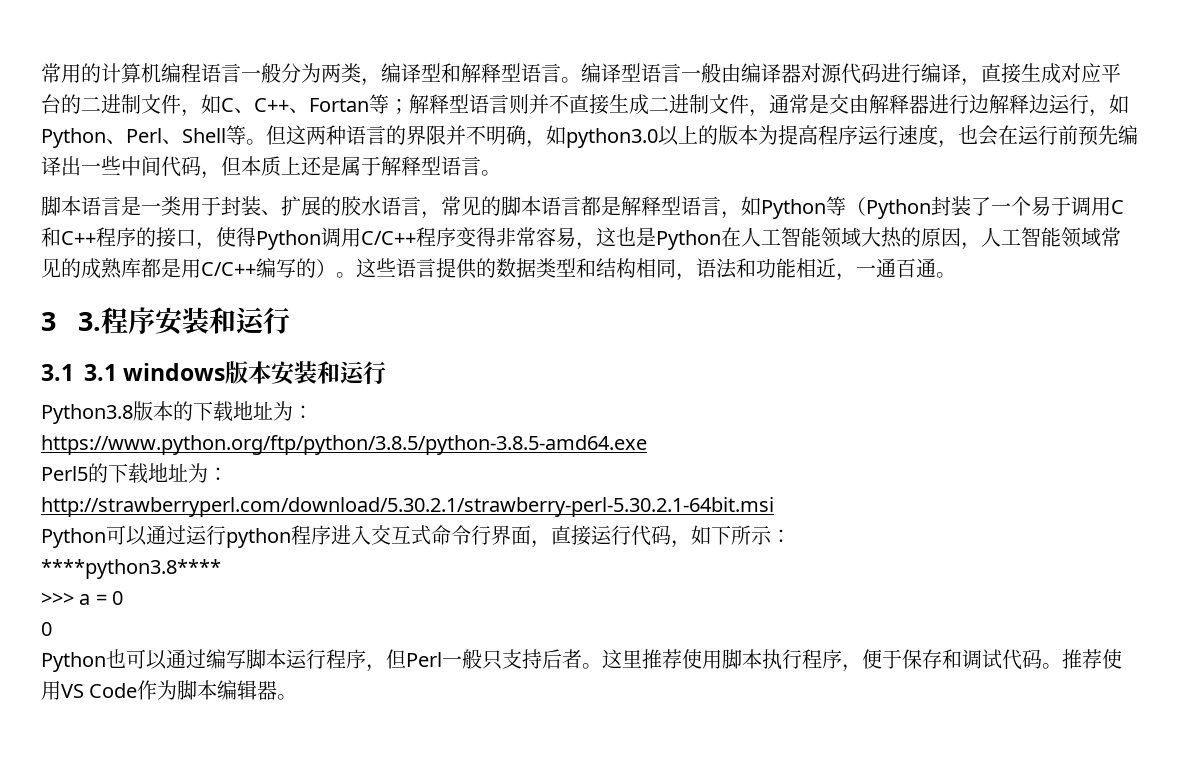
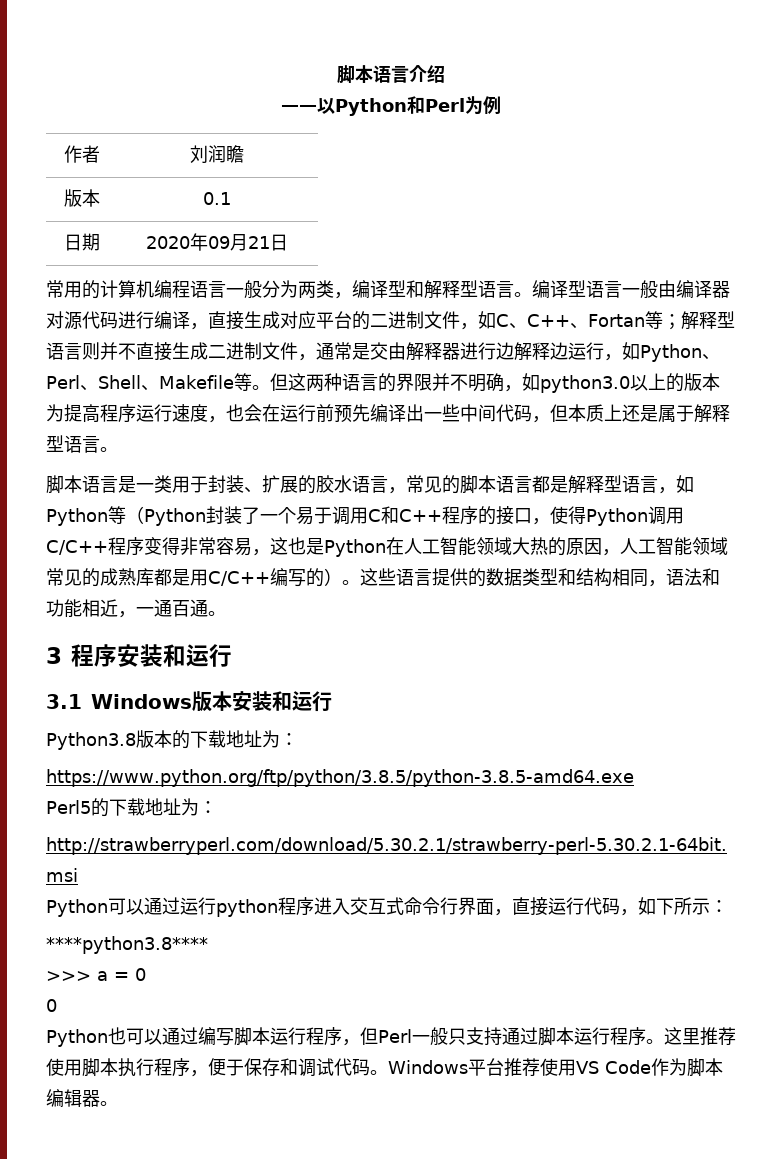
(41, 73) none -> [337,65,445,83] [281,96,501,116] [63,145,100,163] [189,145,244,163] [63,189,100,207] [202,192,231,205] [63,233,100,251] [146,233,288,251] 脚本语言介绍 // ——以Python和Perl为例 // 作者 | 刘润瞻 // 版本 | 0.1 // 日期 | 2020年09月21日 //
(226, 135) none -> [141,375,234,391] 、Makefile
[78,312,102,331] 3. -> (62, 655) none
[84,363,226,381] 3.1 windows -> [91,694,192,709] Windows
[542,649,582,669] 后者 -> [502,1027,646,1046] 通过脚本运行程序
(1062, 666) none -> [388,1058,504,1076] Windows平台

